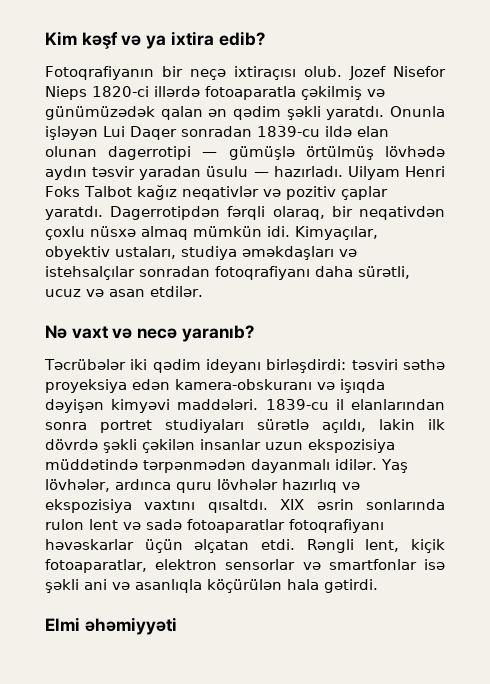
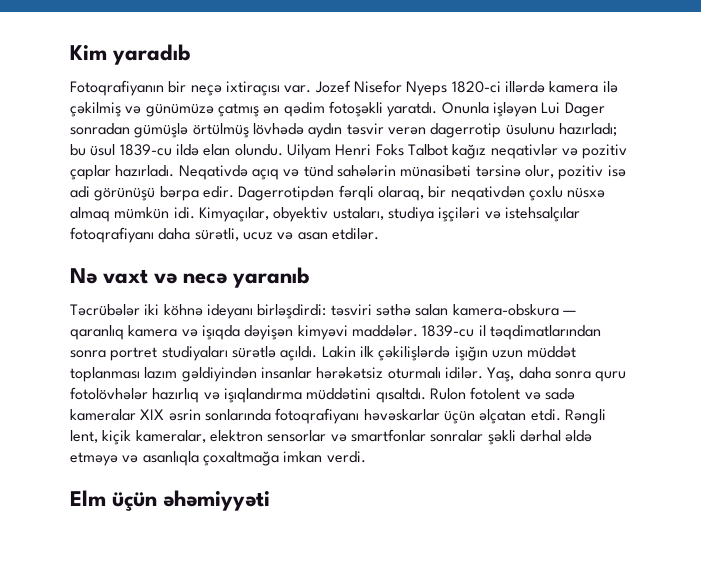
[81,31,265,49] kəşf və ya ixtira edib? -> [112,44,192,65] yaradıb
[304,66,342,77] olub. -> [284,85,312,93] var.
[45,86,87,100] Nieps -> [406,81,448,96] Nyeps
[205,86,385,100] [45,106,203,120] fotoaparatla çəkilmiş və günümüzədək qalan -> [549,81,618,93] [70,102,259,117] kamera ilə çəkilmiş və günümüzə çatmış
[286,106,321,120] şəkli -> [328,101,383,117] fotoşəkli
[130,126,389,140] [45,146,218,160] Daqer sonradan 1839-cu ildə elan olunan dagerrotipi — -> [564,102,605,117] [70,123,130,135] Dager sonradan
[139,166,343,180] yaradan üsulu — hazırladı. -> [387,123,617,138] [70,144,283,156] verən dagerrotip üsulunu hazırladı; bu üsul 1839-cu ildə elan olundu.
[45,206,103,220] yaratdı. -> [115,165,626,180] [70,186,234,201] hazırladı. Neqativdə açıq və tünd sahələrin münasibəti tərsinə olur, pozitiv isə adi görünüşü bərpa edir.
[242,246,334,260] əməkdaşları -> [438,207,481,222] işçiləri
[139,266,210,277] sonradan -> (580, 214) none
[181,325,254,342] yaranıb? -> [232,267,311,288] yaranıb
[152,359,201,373] qədim -> [163,304,203,316] köhnə
[45,379,312,393] proyeksiya edən kamera-obskuranı -> [415,304,576,316] [70,325,178,340] salan kamera-obskura — qaranlıq kamera
[177,399,259,410] maddələri. -> [351,325,418,337] maddələr.
[351,399,445,410] elanlarından -> [489,325,601,340] təqdimatlarından
[322,419,445,433] [45,439,395,453] [45,459,408,473] [45,479,360,493] [45,499,445,513] [45,519,285,533] açıldı, lakin ilk dövrdə şəkli çəkilən insanlar uzun ekspozisiya müddətində tərpənmədən dayanmalı idilər. Yaş lövhələr, ardınca quru lövhələr hazırlıq və ekspozisiya vaxtını qısaltdı. XIX əsrin sonlarında rulon lent və sadə fotoaparatlar -> [280,346,577,361] [70,367,627,382] [70,387,575,403] [70,409,271,421] açıldı. Lakin ilk çəkilişlərdə işığın uzun müddət toplanması lazım gəldiyindən insanlar hərəkətsiz oturmalı idilər. Yaş, daha sonra quru fotolövhələr hazırlıq və işıqlandırma müddətini qısaltdı. Rulon fotolent və sadə kameralar XIX əsrin sonlarında
[45,559,147,573] fotoaparatlar, -> [135,430,206,443] kameralar,
[423,559,445,570] [45,579,378,593] [45,617,80,631] isə şəkli ani və asanlıqla köçürülən hala gətirdi. // Elmi -> [430,430,593,445] [70,451,366,466] [70,490,158,511] sonralar şəkli dərhal əldə etməyə və asanlıqla çoxaltmağa imkan verdi. // Elm üçün

